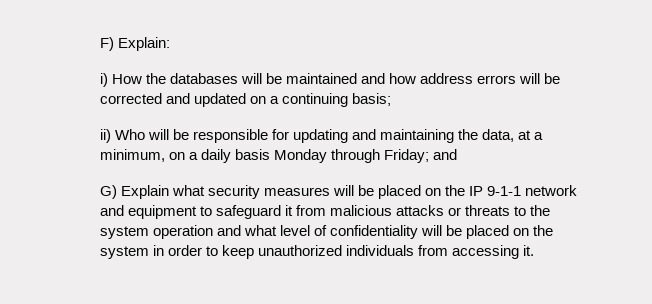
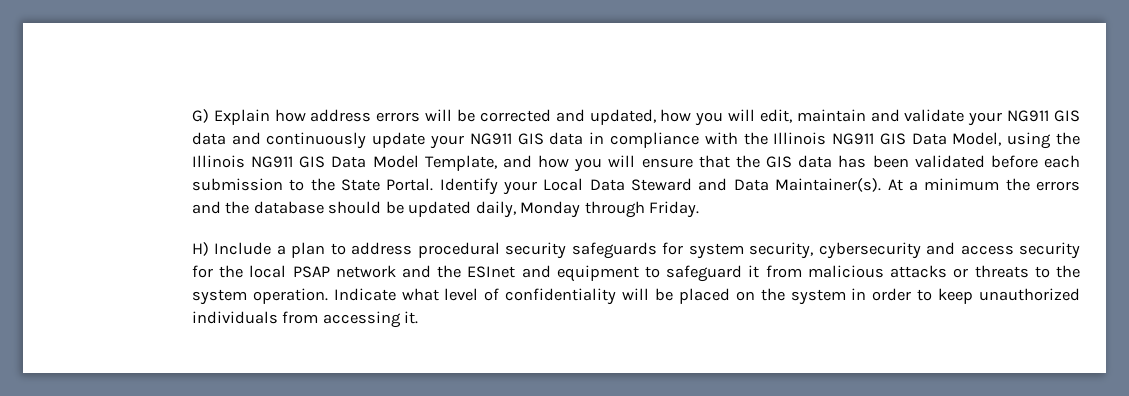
[99,37,170,51] [99,73,386,87] F) Explain: // i) How the databases will be maintained and -> [191,109,270,125] G) Explain
[193,93,392,107] [99,129,544,143] [99,149,458,163] [99,185,578,199] updated on a continuing basis; // ii) Who will be responsible for updating and maintaining the data, at a minimum, on a daily basis Monday through Friday; and // G) Explain what security measures will be placed on the IP 9-1-1 network -> [589,109,1081,126] [191,132,1081,149] [191,155,1080,172] [191,178,1080,195] [191,201,699,218] [191,242,1080,259] [191,265,516,278] updated, how you will edit, maintain and validate your NG911 GIS data and continuously update your NG911 GIS data in compliance with the Illinois NG911 GIS Data Model, using the Illinois NG911 GIS Data Model Template, and how you will ensure that the GIS data has been validated before each submission to the State Portal. Identify your Local Data Steward and Data Maintainer(s). At a minimum the errors and the database should be updated daily, Monday through Friday. // H) Include a plan to address procedural security safeguards for system security, cybersecurity and access security for the local PSAP network and the ESInet
[152,225,241,239] operation and -> [252,288,396,304] operation. Indicate

